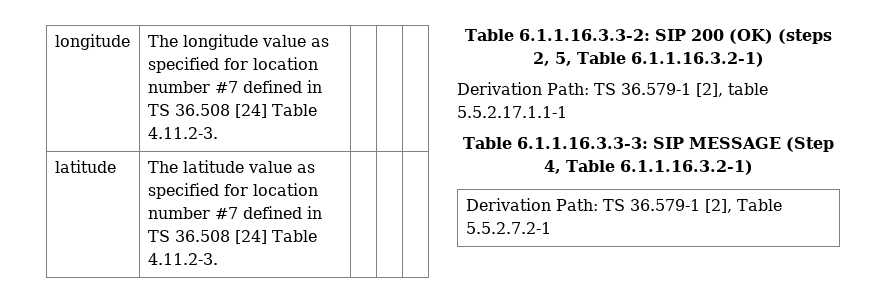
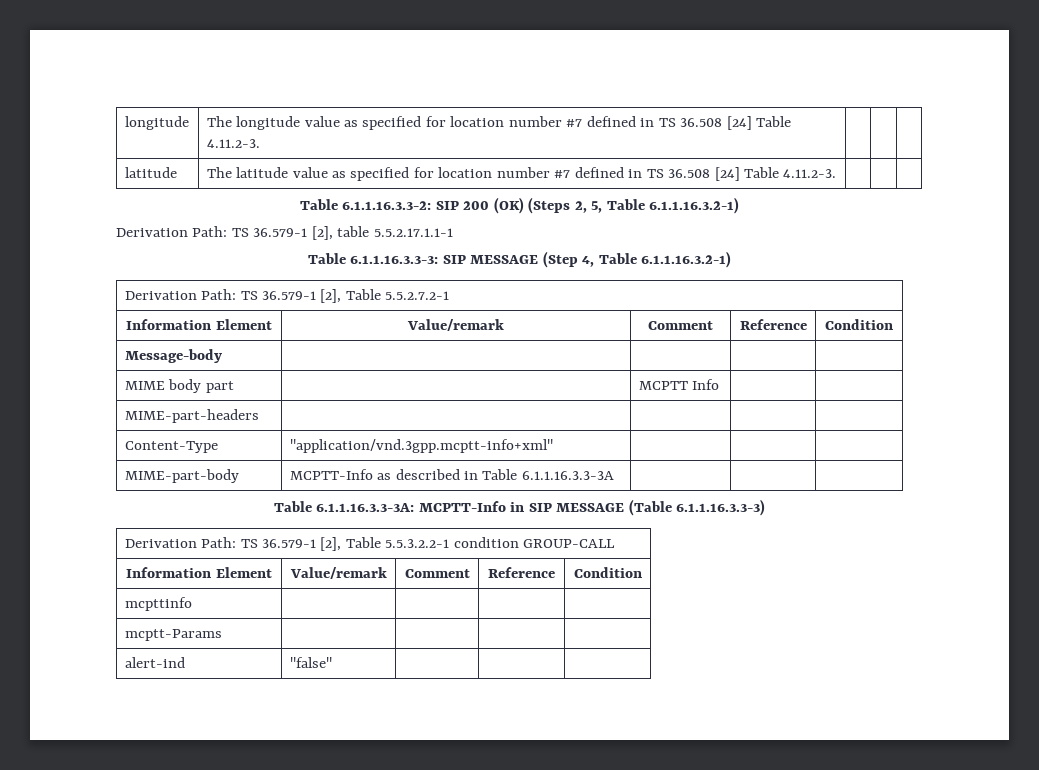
[777,29,832,44] (steps -> [528,197,571,214] (Steps
(551, 228) none -> [126,319,272,330] [407,319,504,331] [648,321,713,330] [739,319,807,330] [825,319,893,330] [124,349,222,363] [124,379,234,393] [638,379,720,390] [124,409,259,423] [124,441,218,453] [289,439,553,453] [124,469,239,483] [289,469,614,480] [273,499,766,516] [124,537,616,551] [126,567,272,578] [289,567,387,579] [404,569,470,578] [488,567,555,578] [573,567,642,578] [124,597,192,611] [124,629,222,641] [124,657,185,668] [289,657,332,668] // Information Element | Value/remark | Comment | Reference | Condition // Message-body | | | | // MIME body part | | MCPTT Info | | // MIME-part-headers | | | | // Content-Type | "application/vnd.3gpp.mcptt-info+xml" | | | // MIME-part-body | MCPTT-Info as described in Table 6.1.1.16.3.3-3A | | | // Table 6.1.1.16.3.3-3A: MCPTT-Info in SIP MESSAGE (Table 6.1.1.16.3.3-3) // Derivation Path: TS 36.579-1 [2], Table 5.5.3.2.2-1 condition GROUP-CALL // Information Element | Value/remark | Comment | Reference | Condition // mcpttinfo | | | | // mcptt-Params | | | | // alert-ind | "false" | | |

